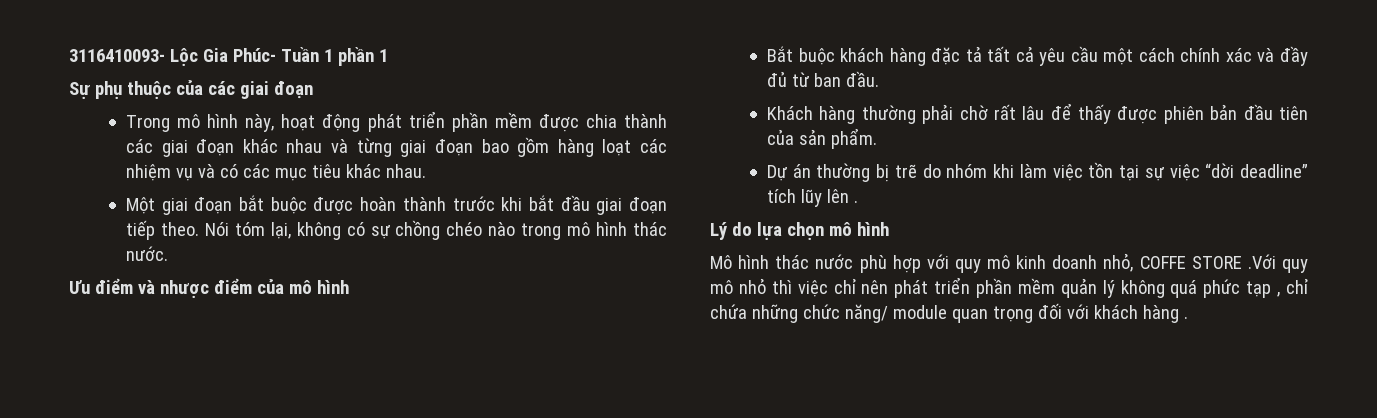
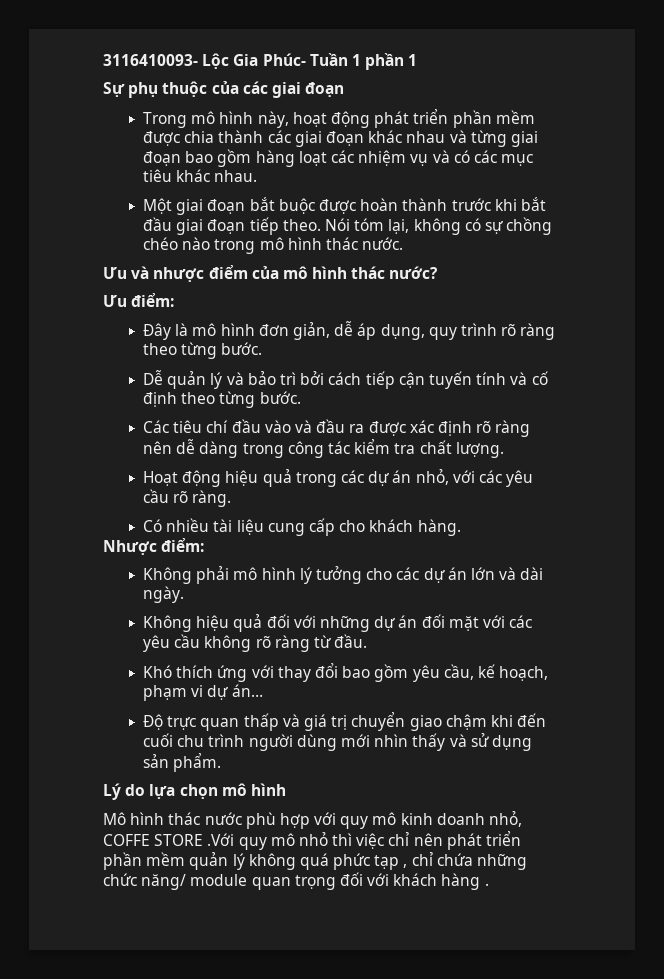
[94,278,133,294] điểm -> (127, 273) none
[767,46,1308,66] [767,71,880,87] [767,103,1308,124] [767,128,878,149] [767,162,1309,182] [767,189,859,207] // Bắt buộc khách hàng đặc tả tất cả yêu cầu một cách chính xác và đầy đủ từ ban đầu. // Khách hàng thường phải chờ rất lâu để thấy được phiên bản đầu tiên của sản phẩm. // Dự án thường bị trẽ do nhóm khi làm việc tồn tại sự việc “dời deadline” tích lũy lên . -> [351,266,439,279] [103,293,175,307] [143,321,556,340] [143,342,263,359] [143,370,548,389] [143,391,301,408] [143,419,531,437] [143,439,504,458] [143,469,534,487] [143,489,232,507] [143,518,461,536] [103,538,205,555] [143,566,544,584] [143,586,185,603] [143,614,533,632] [143,634,368,652] [143,663,549,682] [143,684,263,701] [143,712,547,731] [143,733,532,751] [143,753,222,772] thác nước? // Ưu điểm: // Đây là mô hình đơn giản, dễ áp dụng, quy trình rõ ràng theo từng bước. // Dễ quản lý và bảo trì bởi cách tiếp cận tuyến tính và cố định theo từng bước. // Các tiêu chí đầu vào và đầu ra được xác định rõ ràng nên dễ dàng trong công tác kiểm tra chất lượng. // Hoạt động hiệu quả trong các dự án nhỏ, với các yêu cầu rõ ràng. // Có nhiều tài liệu cung cấp cho khách hàng. // Nhược điểm: // Không phải mô hình lý tưởng cho các dự án lớn và dài ngày. // Không hiệu quả đối với những dự án đối mặt với các yêu cầu không rõ ràng từ đầu. // Khó thích ứng với thay đổi bao gồm yêu cầu, kế hoạch, phạm vi dự án… // Độ trực quan thấp và giá trị chuyển giao chậm khi đến cuối chu trình người dùng mới nhìn thấy và sử dụng sản phẩm.

